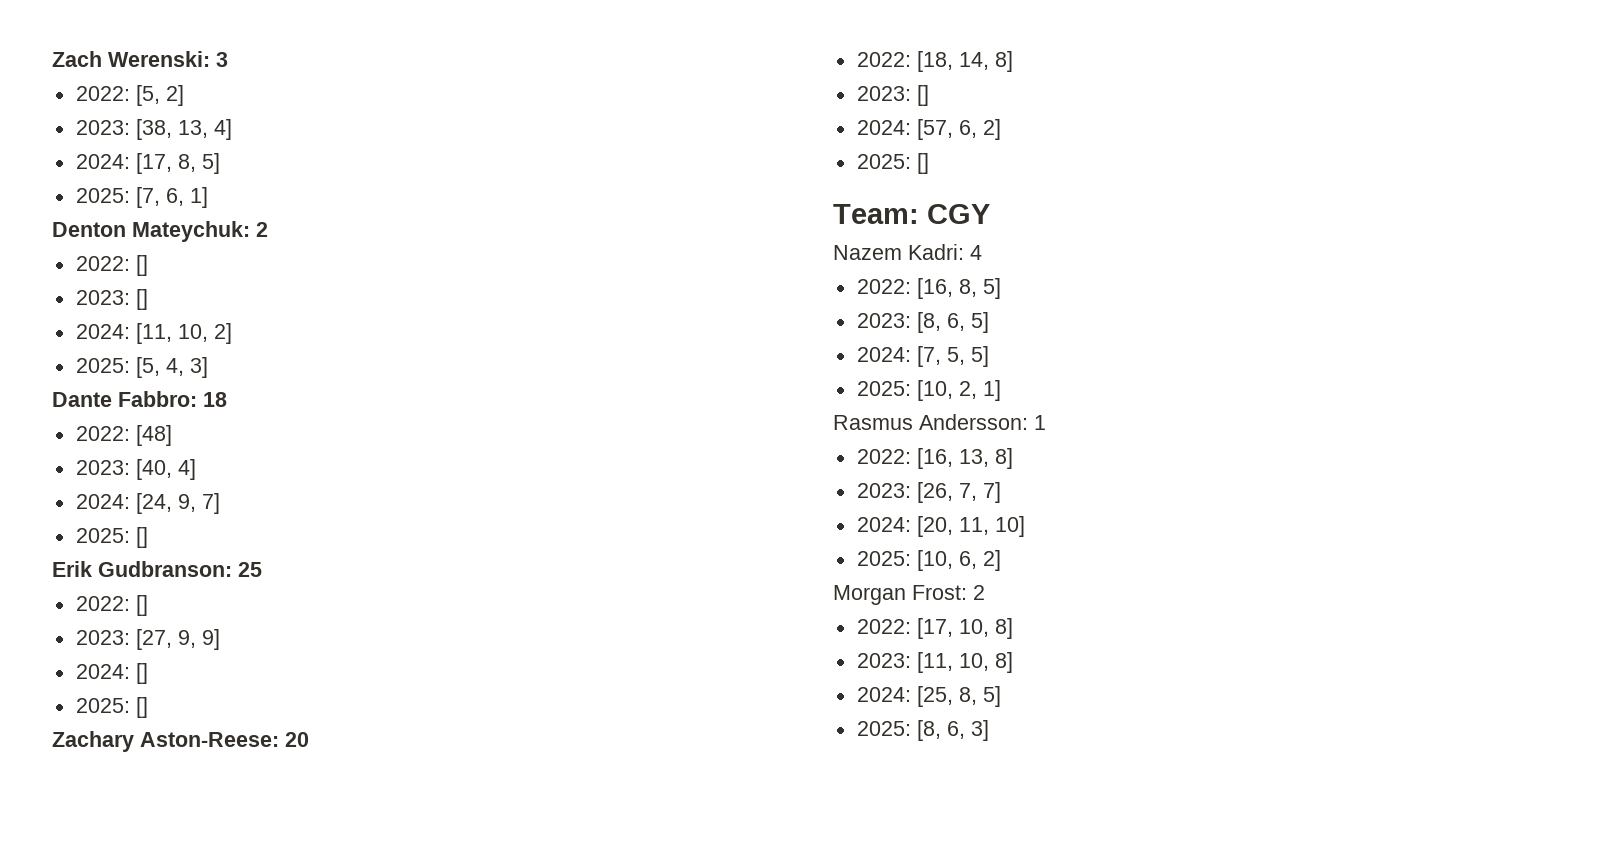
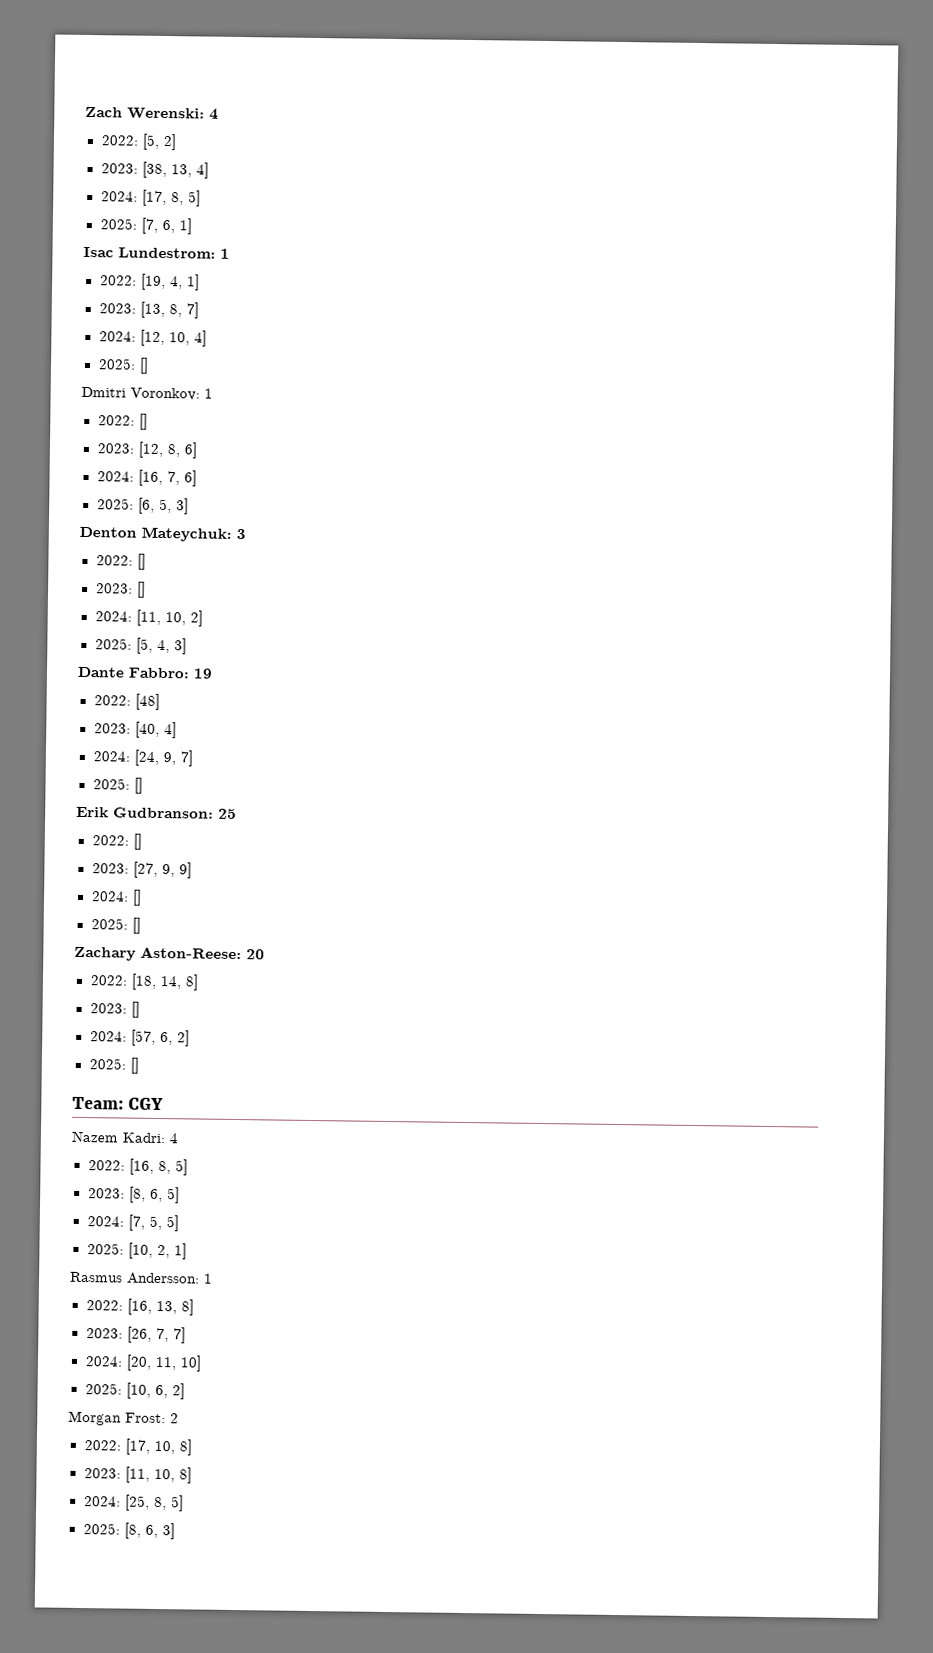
[216,52,228,67] 3 -> [209,108,219,120] 4
(208, 197) none -> [83,246,230,259] [99,273,200,291] [98,301,199,319] [98,329,207,347] [97,357,149,374] [81,386,213,401] [97,413,148,430] [96,441,198,459] [96,469,197,487] [96,497,189,515] // Isac Lundestrom: 1 // 2022: [19, 4, 1] // 2023: [13, 8, 7] // 2024: [12, 10, 4] // 2025: [] // Dmitri Voronkov: 1 // 2022: [] // 2023: [12, 8, 6] // 2024: [16, 7, 6] // 2025: [6, 5, 3]
[256,222,268,237] 2 -> [236,528,246,540] 3
[203,392,227,407] 18 -> [193,668,213,679] 19

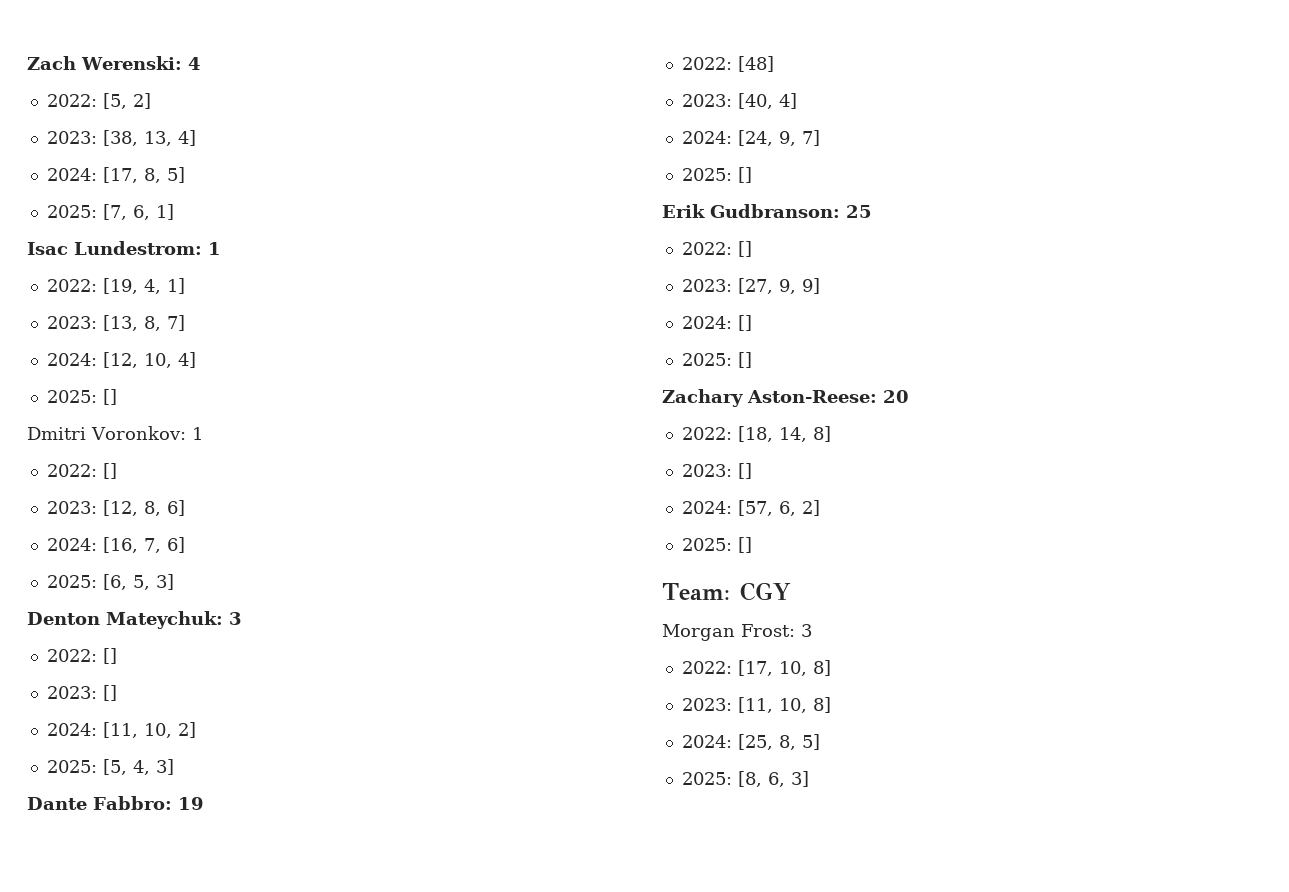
[71,1130,178,1144] [87,1158,188,1176] [87,1186,180,1204] [86,1214,179,1232] [86,1242,187,1260] [70,1271,213,1285] [85,1298,194,1316] [85,1326,186,1344] [84,1354,202,1372] [84,1382,185,1400] // Nazem Kadri: 4 // 2022: [16, 8, 5] // 2023: [8, 6, 5] // 2024: [7, 5, 5] // 2025: [10, 2, 1] // Rasmus Andersson: 1 // 2022: [16, 13, 8] // 2023: [26, 7, 7] // 2024: [20, 11, 10] // 2025: [10, 6, 2] -> (791, 591) none
[170,1413,179,1424] 2 -> [801,624,812,637] 3

